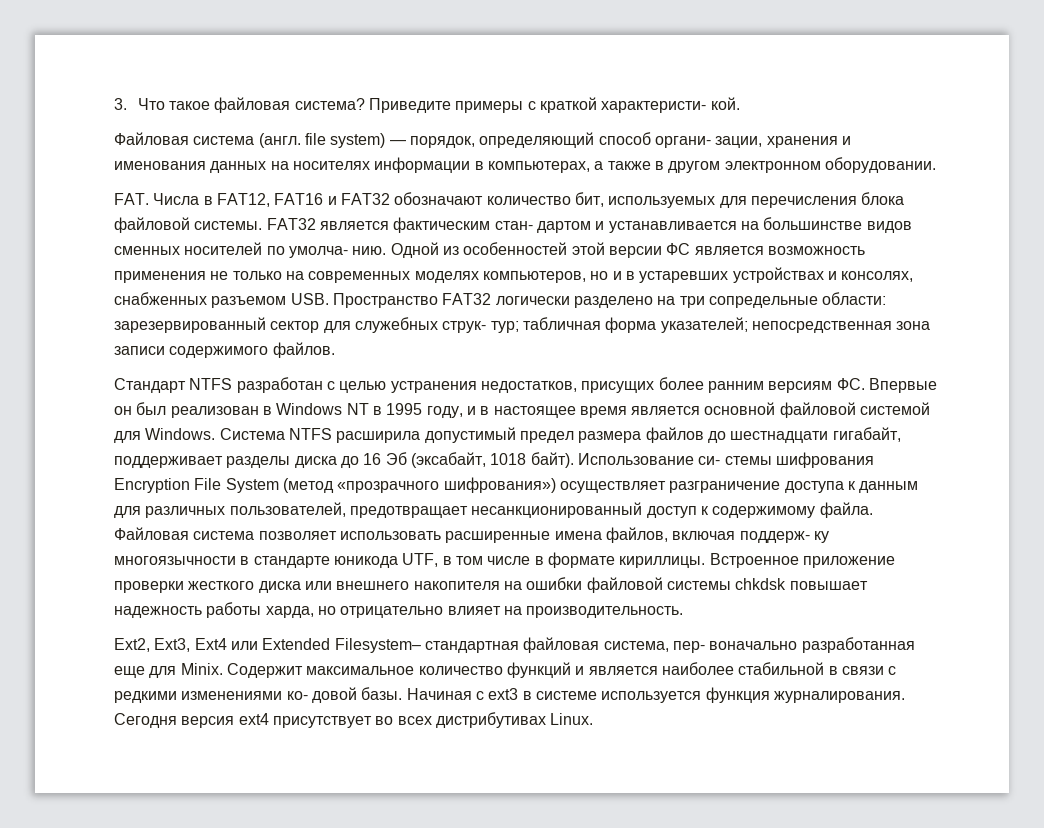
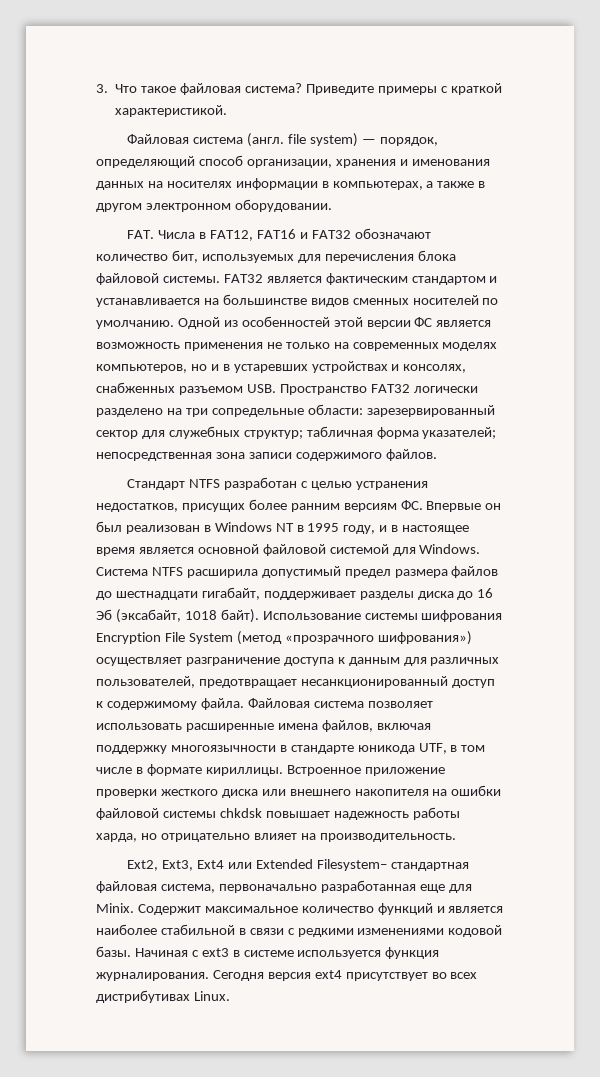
[601,97,740,113] характеристи- кой. -> [115,105,228,117] характеристикой.
[654,136,763,148] органи- зации, -> [246,159,332,168] организации,
[494,221,591,233] стан- дартом -> [411,276,486,285] стандартом
[288,246,387,258] умолча- нию. -> [96,320,174,329] умолчанию.
[442,321,519,333] струк- тур; -> [243,430,303,439] структур;
[698,456,772,465] си- стемы -> [364,613,418,620] системы
[739,531,829,543] поддерж- ку -> [96,745,167,754] поддержку
[672,641,798,653] пер- воначально -> [218,884,317,893] первоначально
[286,687,357,703] ко- довой -> [448,925,503,937] кодовой

